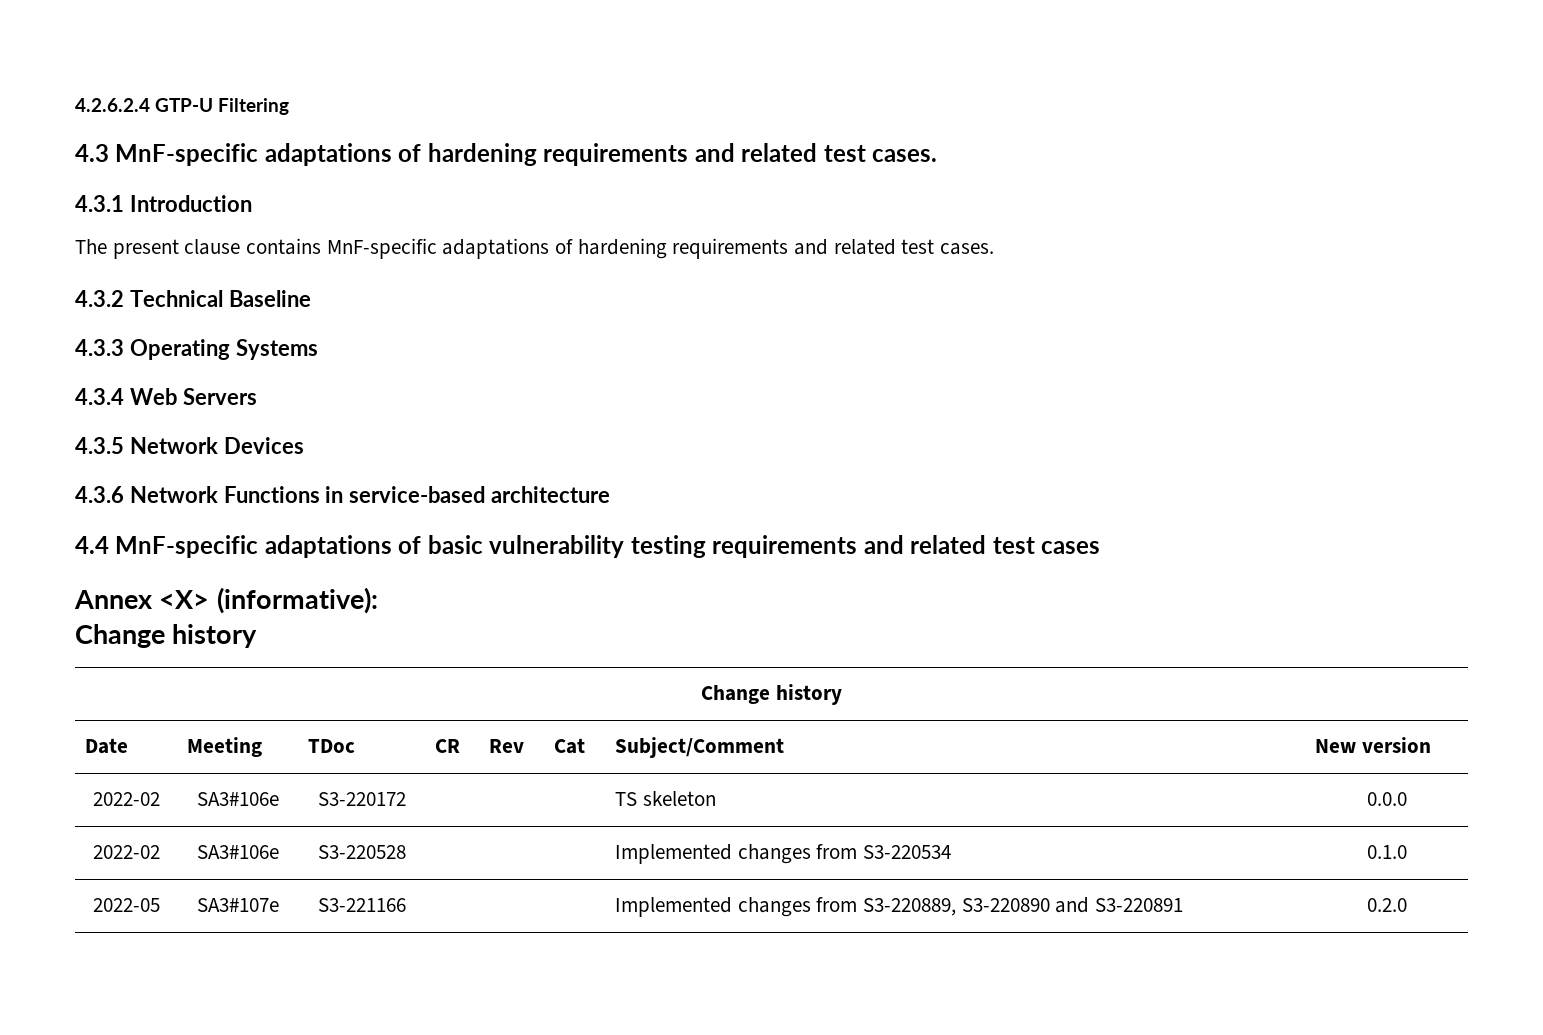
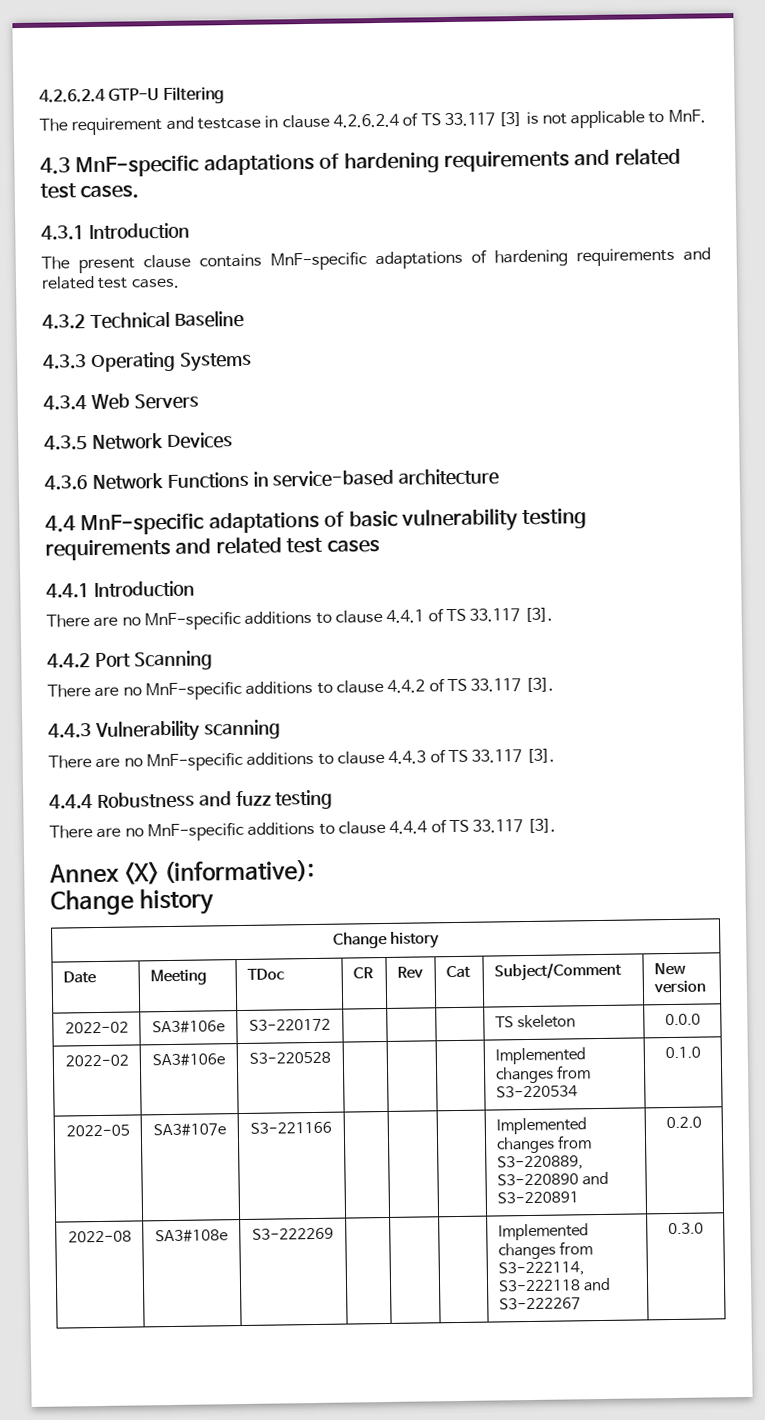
(290, 106) none -> [39,109,706,136] // The requirement and testcase in clause 4.2.6.2.4 of TS 33.117 [3] is not applicable to MnF.
(1101, 547) none -> [46,580,195,599] [46,607,553,631] [47,650,213,671] [47,677,554,701] [48,719,281,743] [48,748,555,772] [49,789,334,810] [49,818,556,842] // 4.4.1 Introduction // There are no MnF-specific additions to clause 4.4.1 of TS 33.117 [3]. // 4.4.2 Port Scanning // There are no MnF-specific additions to clause 4.4.2 of TS 33.117 [3]. // 4.4.3 Vulnerability scanning // There are no MnF-specific additions to clause 4.4.3 of TS 33.117 [3]. // 4.4.4 Robustness and fuzz testing // There are no MnF-specific additions to clause 4.4.4 of TS 33.117 [3].
(1407, 905) none -> [67,1230,132,1243] [155,1229,228,1243] [252,1227,334,1240] [497,1223,589,1241] [497,1241,593,1260] [497,1261,584,1277] [497,1277,611,1292] [498,1297,581,1311] [667,1222,704,1235] // 2022-08 | SA3#108e | S3-222269 | | | | Implemented changes from S3-222114, S3-222118 and S3-222267 | 0.3.0

